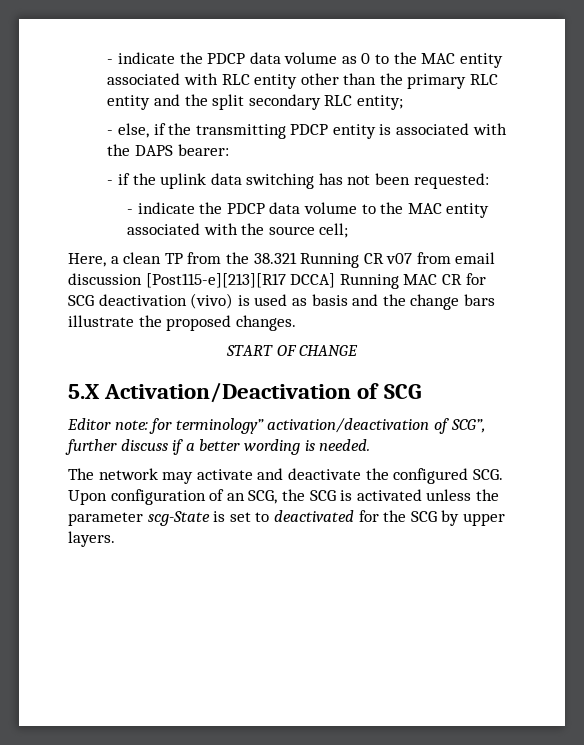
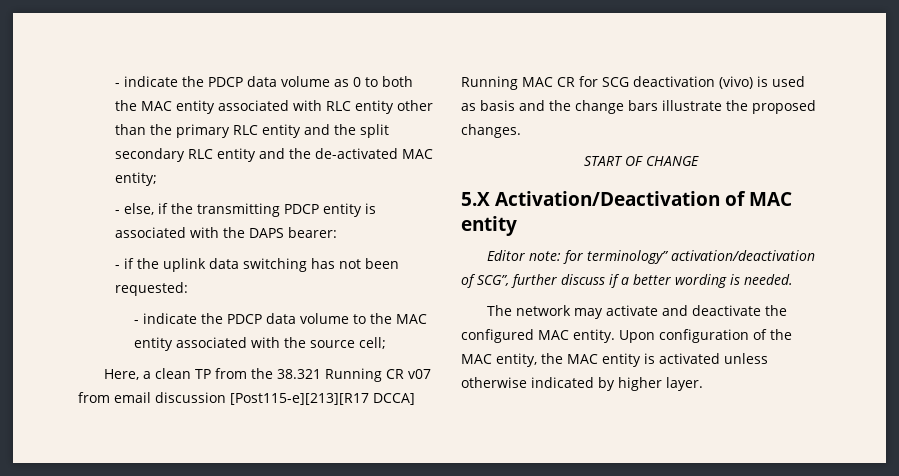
(390, 59) none -> [382,76,414,87] both
(353, 100) none -> [217,148,434,162] entity and the de-activated MAC
[383,384,421,399] SCG -> [749,192,793,206] [461,216,517,236] MAC entity
[472,469,503,480] SCG. -> [538,329,615,343] MAC entity.
[226,489,499,504] [68,510,505,526] [68,531,115,547] an SCG, the SCG is activated unless the parameter scg-State is set to deactivated for the SCG by upper layers. -> [770,329,792,340] [461,353,768,367] [461,377,703,391] the MAC entity, the MAC entity is activated unless otherwise indicated by higher layer.

